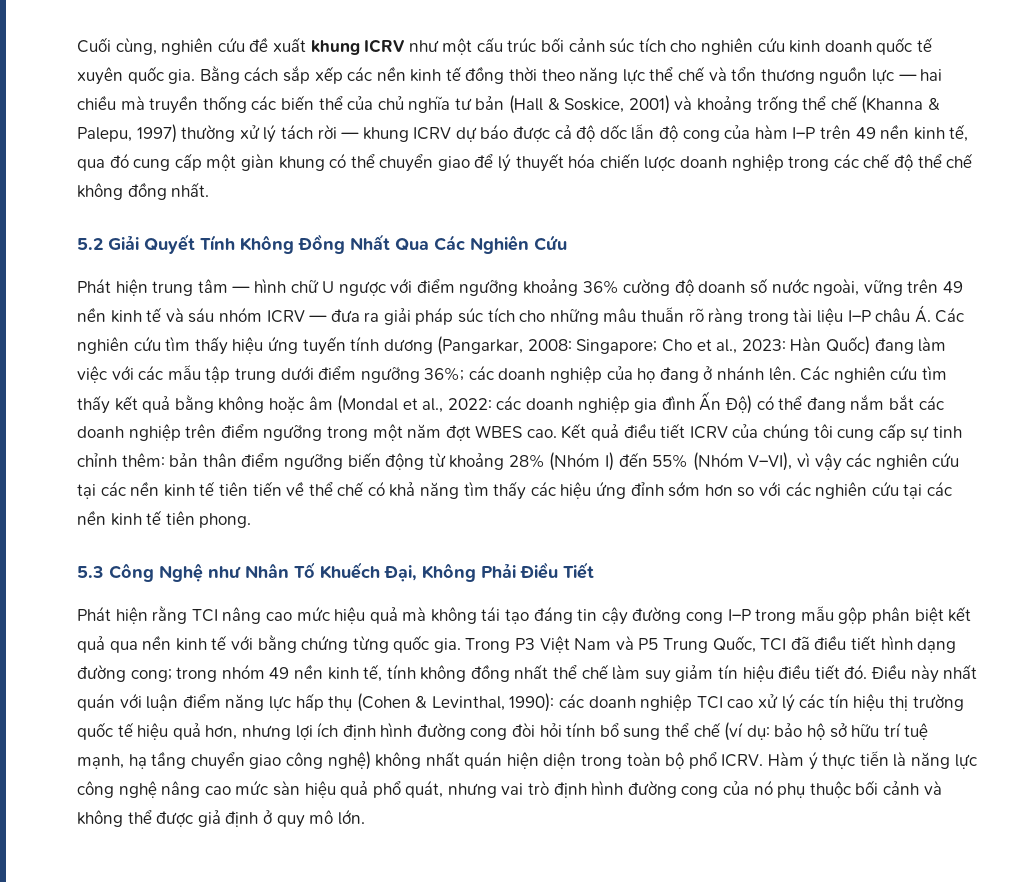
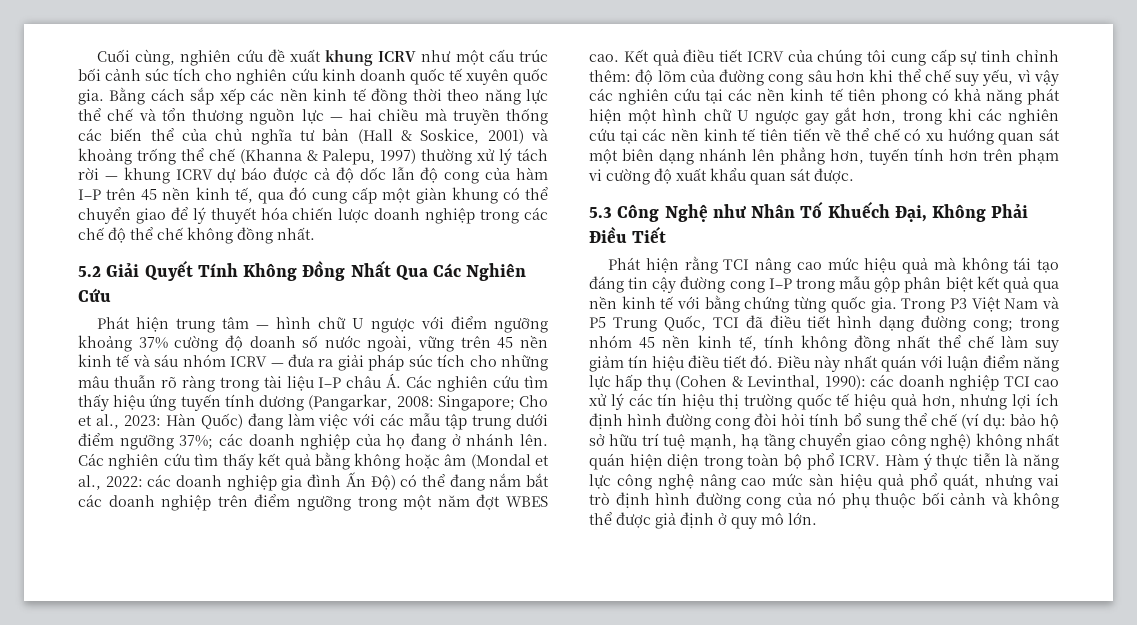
[855,127,876,139] 49 -> [141,189,158,201] 45
[582,280,619,294] 36% -> [138,337,168,349] 37%
[942,281,963,293] 49 -> [497,337,514,349] 45
[424,367,465,381] 36%; -> [179,435,214,449] 37%;
[169,452,793,471] bản thân điểm ngưỡng biến động từ khoảng 28% (Nhóm I) đến 55% (Nhóm V–VI), -> [635,68,1014,86] độ lõm của đường cong sâu hơn khi thể chế suy yếu,
(248, 489) none -> [880,88,1060,105] [589,107,1059,125] [589,128,788,144] phong có khả năng phát hiện một hình chữ U ngược gay gắt hơn, trong khi các nghiên cứu tại các nền kinh tế tiên
[389,481,952,500] [77,510,252,528] khả năng tìm thấy các hiệu ứng đỉnh sớm hơn so với các nghiên cứu tại các nền kinh tế tiên phong. -> [926,128,1060,145] [589,147,1059,165] [588,167,854,185] xu hướng quan sát một biên dạng nhánh lên phẳng hơn, tuyến tính hơn trên phạm vi cường độ xuất khẩu quan sát được.
[269,667,290,679] 49 -> [639,337,656,349] 45

